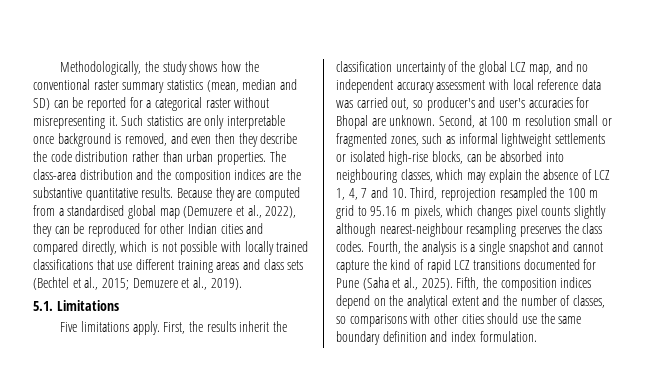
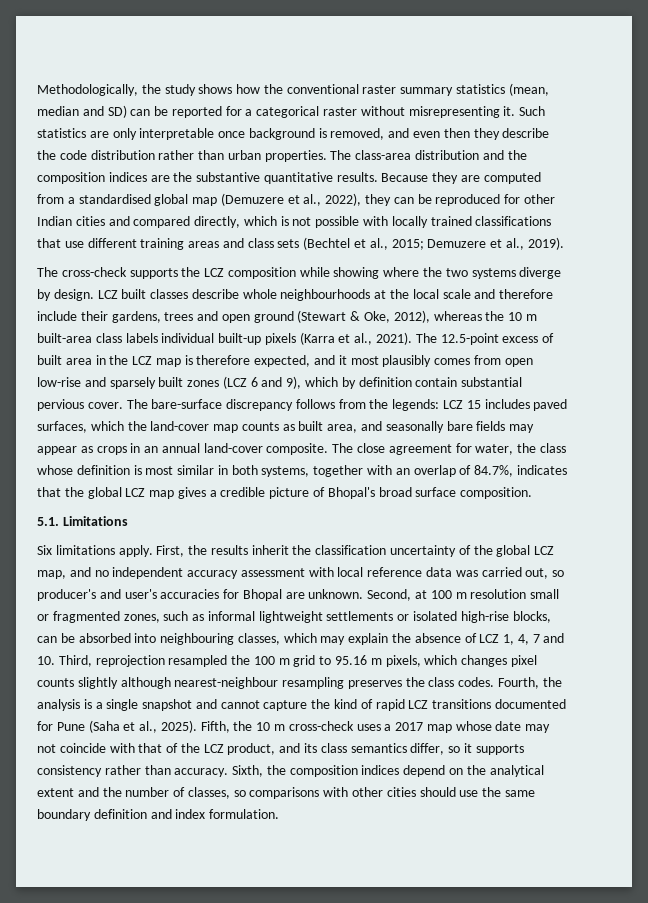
(242, 284) none -> [37,267,562,279] [37,289,554,301] [37,310,537,323] [37,332,555,345] [37,355,533,367] [37,376,523,389] [37,399,568,411] [37,421,535,433] [37,443,566,455] [37,465,567,477] [37,487,533,499] // The cross-check supports the LCZ composition while showing where the two systems diverge by design. LCZ built classes describe whole neighbourhoods at the local scale and therefore include their gardens, trees and open ground (Stewart & Oke, 2012), whereas the 10 m built-area class labels individual built-up pixels (Karra et al., 2021). The 12.5-point excess of built area in the LCZ map is therefore expected, and it most plausibly comes from open low-rise and sparsely built zones (LCZ 6 and 9), which by definition contain substantial pervious cover. The bare-surface discrepancy follows from the legends: LCZ 15 includes paved surfaces, which the land-cover map counts as built area, and seasonally bare fields may appear as crops in an annual land-cover composite. The close agreement for water, the class whose definition is most similar in both systems, together with an overlap of 84.7%, indicates that the global LCZ map gives a credible picture of Bhopal's broad surface composition.
[60,322,78,332] Five -> [37,545,52,555] Six
(497, 282) none -> [256,721,551,733] [37,743,524,755] [37,765,286,777] 10 m cross-check uses a 2017 map whose date may not coincide with that of the LCZ product, and its class semantics differ, so it supports consistency rather than accuracy. Sixth, the

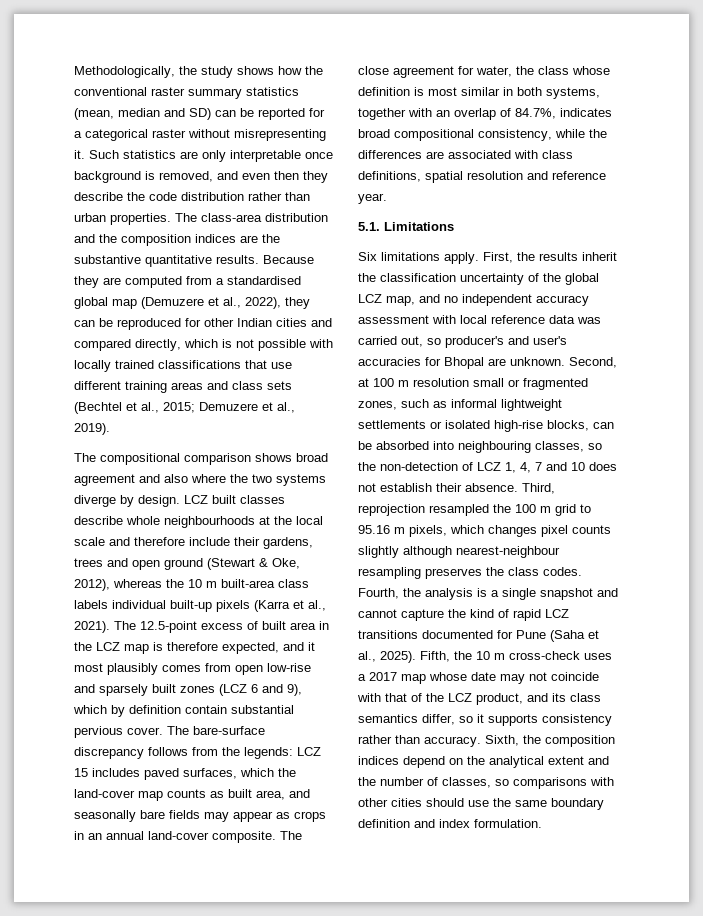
[61,267,380,279] cross-check supports the LCZ composition while showing -> [100,453,328,465] [74,474,188,486] compositional comparison shows broad agreement and also
[37,487,533,499] that the global LCZ map gives a credible picture of Bhopal's broad surface composition. -> [358,129,607,141] [358,150,573,159] [358,171,606,183] [358,193,387,204] broad compositional consistency, while the differences are associated with class definitions, spatial resolution and reference year.
[283,633,461,645] which may explain the absence -> [588,443,602,450] [358,462,458,471] so the non-detection
[37,656,55,665] 10. -> [571,462,617,471] [358,483,518,492] 10 does not establish their absence.

